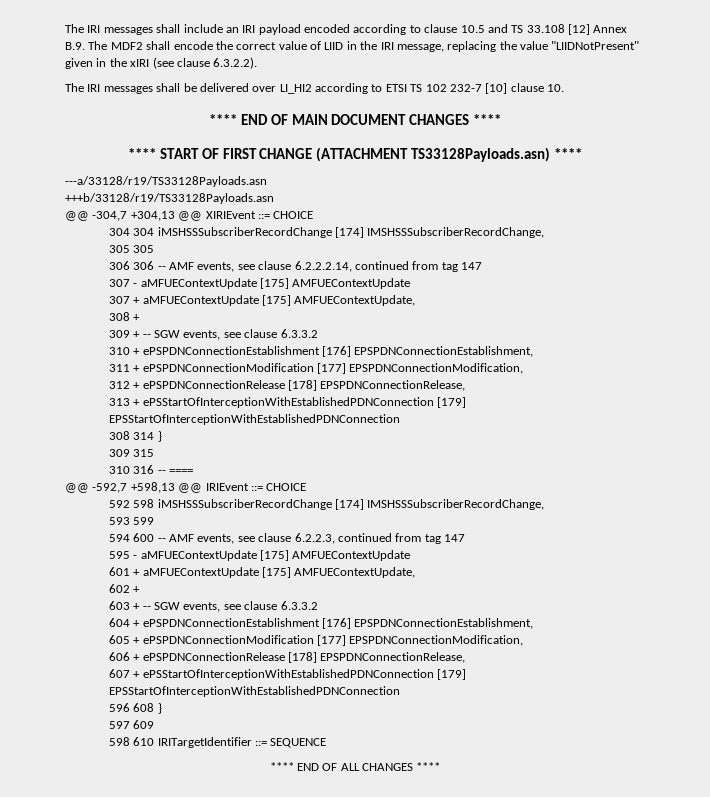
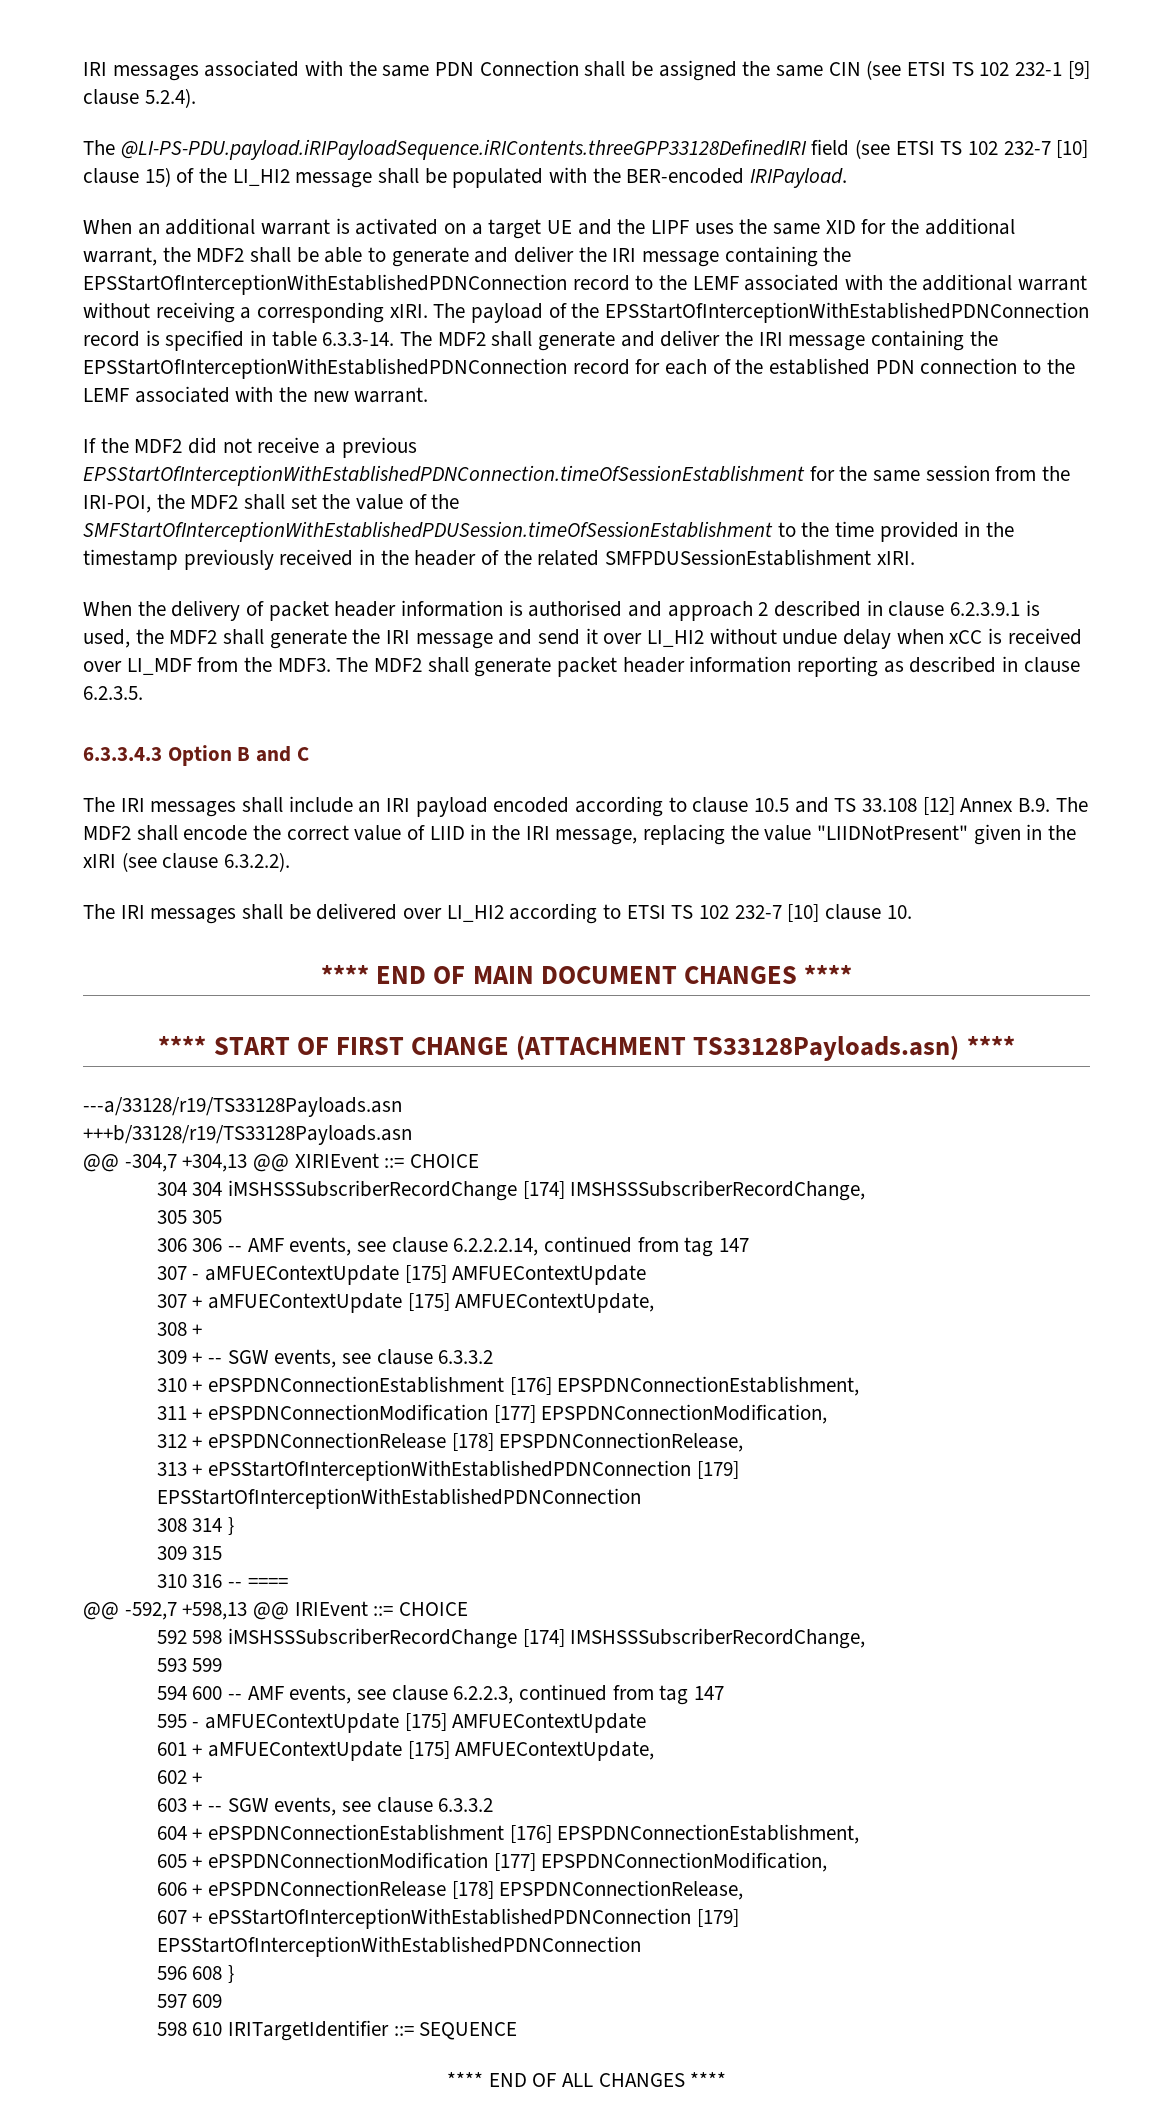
(65, 28) none -> [83,60,1090,81] [83,88,196,108] [83,139,1089,160] [83,167,848,188] [83,218,1015,239] [83,246,852,267] [83,274,1088,295] [83,302,1090,323] [83,330,998,351] [83,358,1075,379] [83,386,429,403] [83,437,417,458] [83,465,1071,486] [83,494,460,513] [83,521,1015,542] [83,549,915,570] [83,600,1040,621] [83,628,1082,649] [83,656,1080,677] [83,686,143,700] [83,745,309,766] IRI messages associated with the same PDN Connection shall be assigned the same CIN (see ETSI TS 102 232-1 [9] clause 5.2.4). // The @LI-PS-PDU.payload.iRIPayloadSequence.iRIContents.threeGPP33128DefinedIRI field (see ETSI TS 102 232-7 [10] clause 15) of the LI_HI2 message shall be populated with the BER-encoded IRIPayload. // When an additional warrant is activated on a target UE and the LIPF uses the same XID for the additional warrant, the MDF2 shall be able to generate and deliver the IRI message containing the EPSStartOfInterceptionWithEstablishedPDNConnection record to the LEMF associated with the additional warrant without receiving a corresponding xIRI. The payload of the EPSStartOfInterceptionWithEstablishedPDNConnection record is specified in table 6.3.3-14. The MDF2 shall generate and deliver the IRI message containing the EPSStartOfInterceptionWithEstablishedPDNConnection record for each of the established PDN connection to the LEMF associated with the new warrant. // If the MDF2 did not receive a previous EPSStartOfInterceptionWithEstablishedPDNConnection.timeOfSessionEstablishment for the same session from the IRI-POI, the MDF2 shall set the value of the SMFStartOfInterceptionWithEstablishedPDUSession.timeOfSessionEstablishment to the time provided in the timestamp previously received in the header of the related SMFPDUSessionEstablishment xIRI. // When the delivery of packet header information is authorised and approach 2 described in clause 6.2.3.9.1 is used, the MDF2 shall generate the IRI message and send it over LI_HI2 without undue delay when xCC is received over LI_MDF from the MDF3. The MDF2 shall generate packet header information reporting as described in clause 6.2.3.5. // 6.3.3.4.3 Option B and C //

